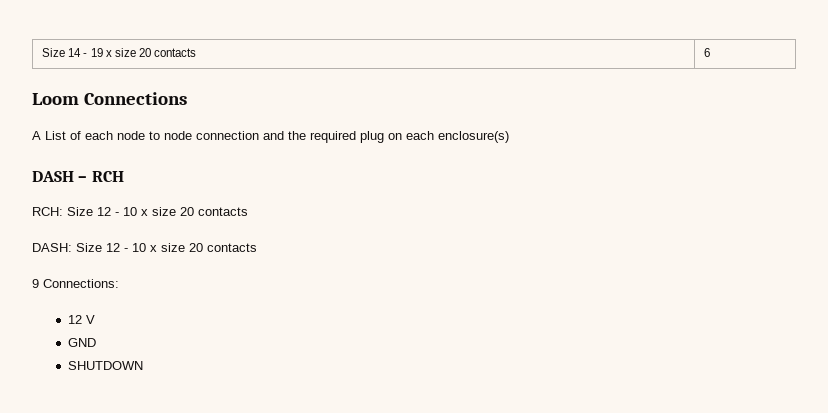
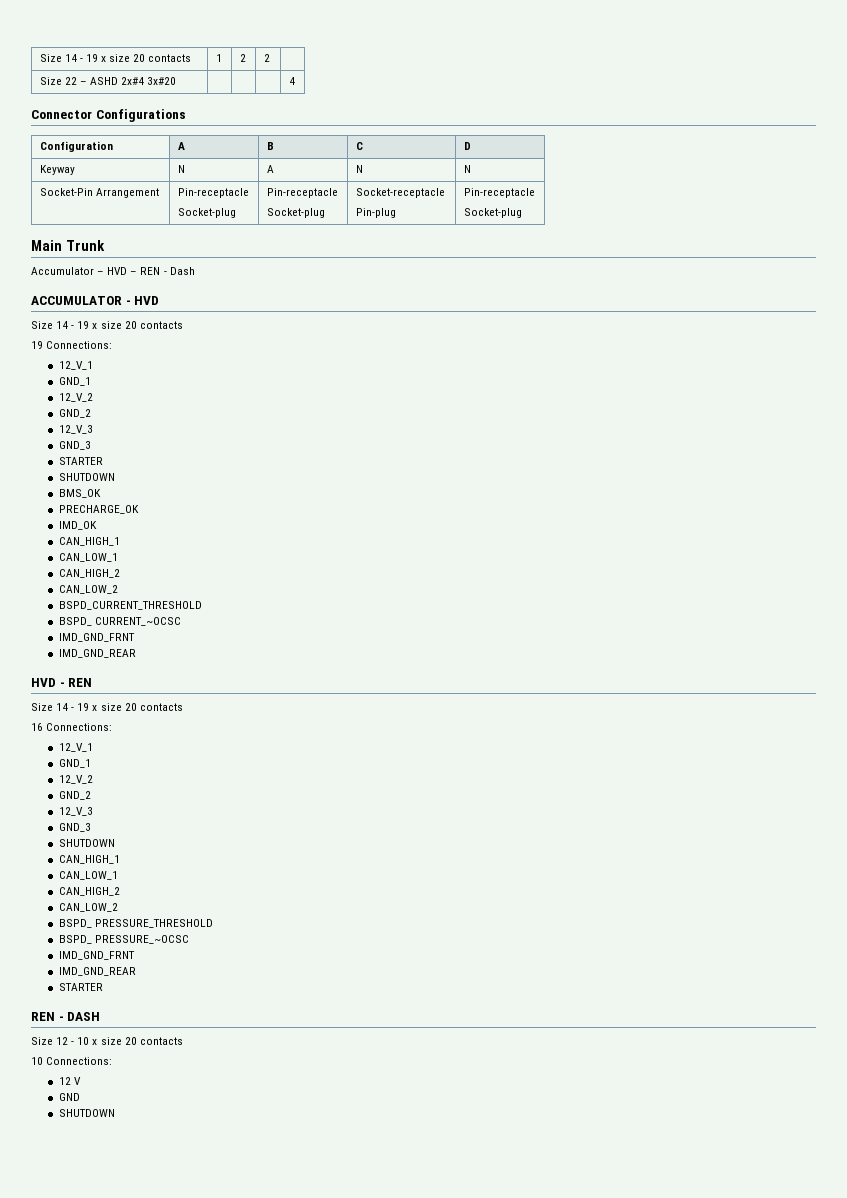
[704,48,711,57] [32,92,187,105] [32,131,509,143] [32,171,124,182] [32,207,248,216] [32,243,257,252] [32,279,39,288] 6 // Loom Connections // A List of each node to node connection and the required plug on each enclosure(s) // DASH – RCH // RCH: Size 12 - 10 x size 20 contacts // DASH: Size 12 - 10 x size 20 contacts // 9 -> [215,54,222,62] [239,54,246,62] [263,54,270,62] [39,77,177,85] [288,77,295,85] [31,109,186,122] [39,141,113,152] [177,142,185,150] [266,142,274,150] [355,142,363,150] [463,142,471,150] [39,165,75,175] [177,165,185,173] [266,165,274,173] [355,165,363,173] [463,165,471,173] [39,188,159,198] [177,188,249,198] [177,208,236,218] [266,188,338,198] [266,208,325,218] [355,188,445,198] [355,208,396,218] [463,188,535,198] [463,208,522,218] [31,240,105,251] [31,267,195,275] [31,296,160,305] [31,321,183,329] [31,341,113,349] [58,361,93,370] [58,377,91,386] [58,393,93,402] [58,409,91,418] [58,425,93,434] [58,441,91,450] [58,457,103,465] [58,473,115,481] [58,489,101,498] [58,505,139,514] [58,521,97,530] [58,537,120,546] [58,553,118,562] [58,569,120,578] [58,585,118,594] [58,601,202,610] [58,617,181,626] [58,633,135,642] [58,649,136,658] [31,678,93,687] [31,703,183,711] [31,723,113,731] [58,743,93,752] [58,759,91,768] [58,775,93,784] [58,791,91,800] [58,807,93,816] [58,823,91,832] [58,839,115,847] [58,855,120,864] [58,871,118,880] [58,887,120,896] [58,903,118,912] [58,919,213,928] [58,935,189,944] [58,951,135,960] [58,967,136,976] [58,983,103,991] [31,1012,101,1021] [31,1037,183,1045] [31,1057,43,1065] 1 | 2 | 2 | // Size 22 – ASHD 2x#4 3x#20 | | | | 4 // Connector Configurations // Configuration | A | B | C | D // Keyway | N | A | N | N // Socket-Pin Arrangement | Pin-receptacle // Socket-plug | Pin-receptacle // Socket-plug | Socket-receptacle // Pin-plug | Pin-receptacle // Socket-plug // Main Trunk // Accumulator – HVD – REN - Dash // ACCUMULATOR - HVD // Size 14 - 19 x size 20 contacts // 19 Connections: // 12_V_1 // GND_1 // 12_V_2 // GND_2 // 12_V_3 // GND_3 // STARTER // SHUTDOWN // BMS_OK // PRECHARGE_OK // IMD_OK // CAN_HIGH_1 // CAN_LOW_1 // CAN_HIGH_2 // CAN_LOW_2 // BSPD_CURRENT_THRESHOLD // BSPD_ CURRENT_~OCSC // IMD_GND_FRNT // IMD_GND_REAR // HVD - REN // Size 14 - 19 x size 20 contacts // 16 Connections: // 12_V_1 // GND_1 // 12_V_2 // GND_2 // 12_V_3 // GND_3 // SHUTDOWN // CAN_HIGH_1 // CAN_LOW_1 // CAN_HIGH_2 // CAN_LOW_2 // BSPD_ PRESSURE_THRESHOLD // BSPD_ PRESSURE_~OCSC // IMD_GND_FRNT // IMD_GND_REAR // STARTER // REN - DASH // Size 12 - 10 x size 20 contacts // 10

